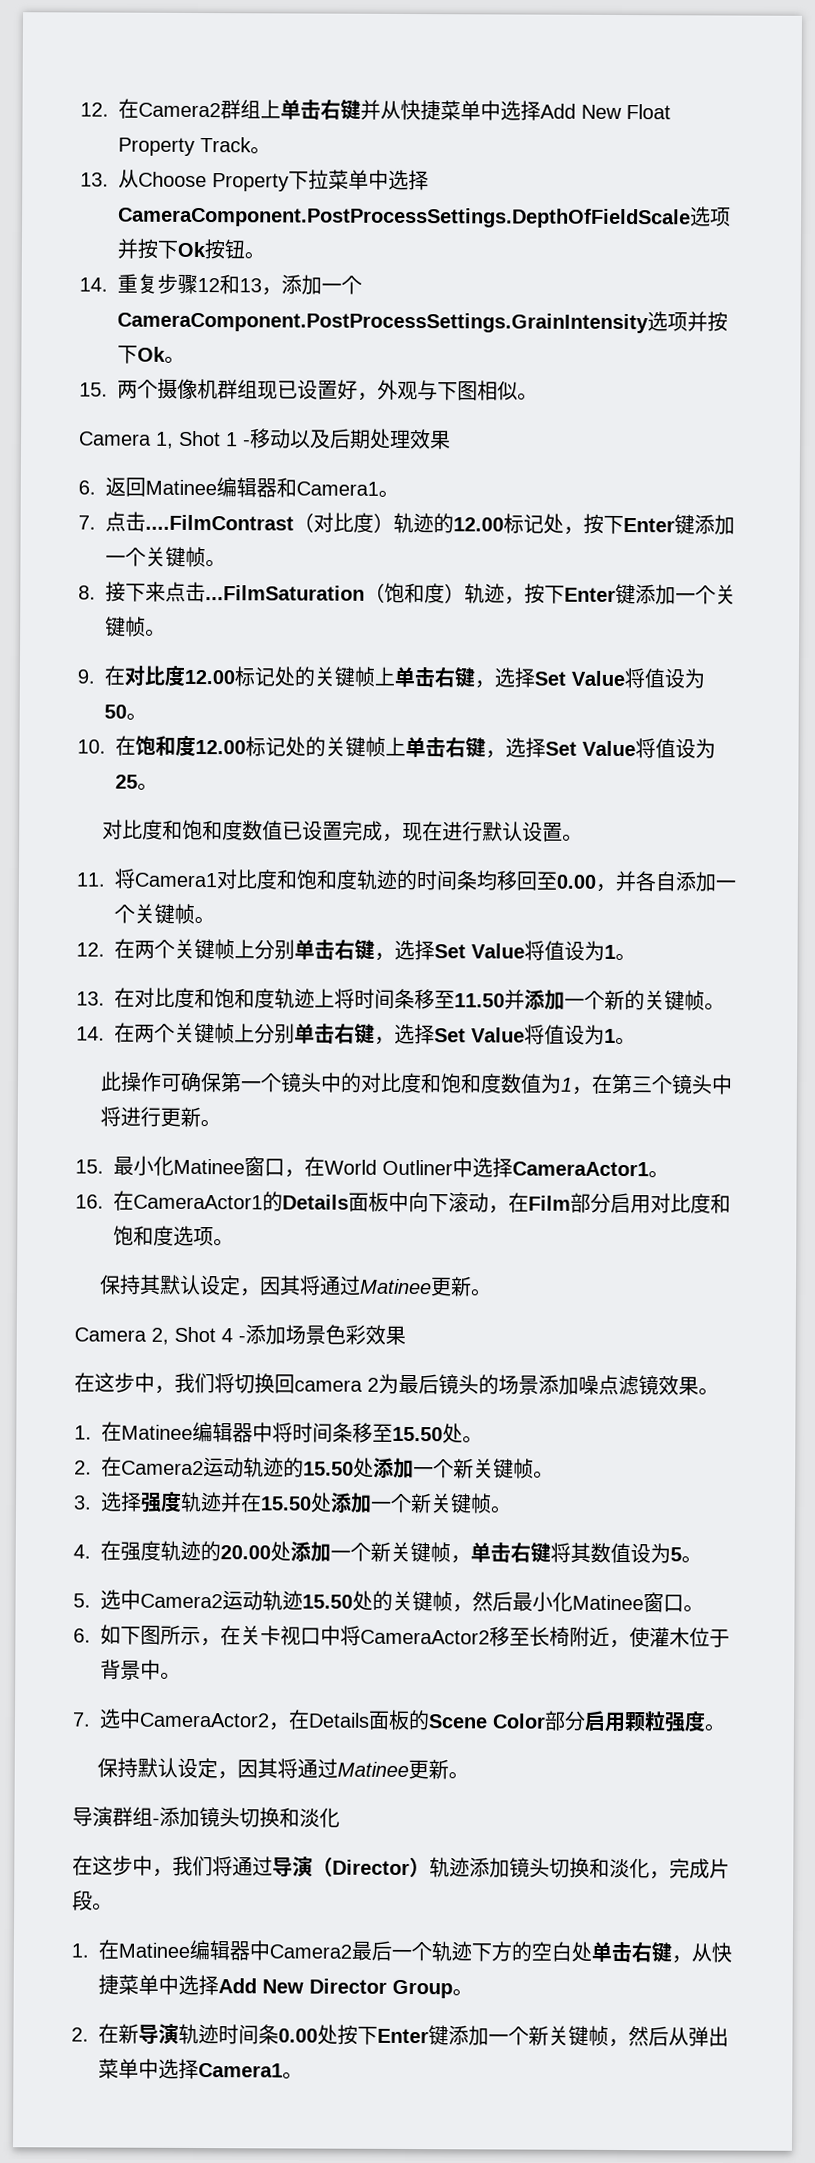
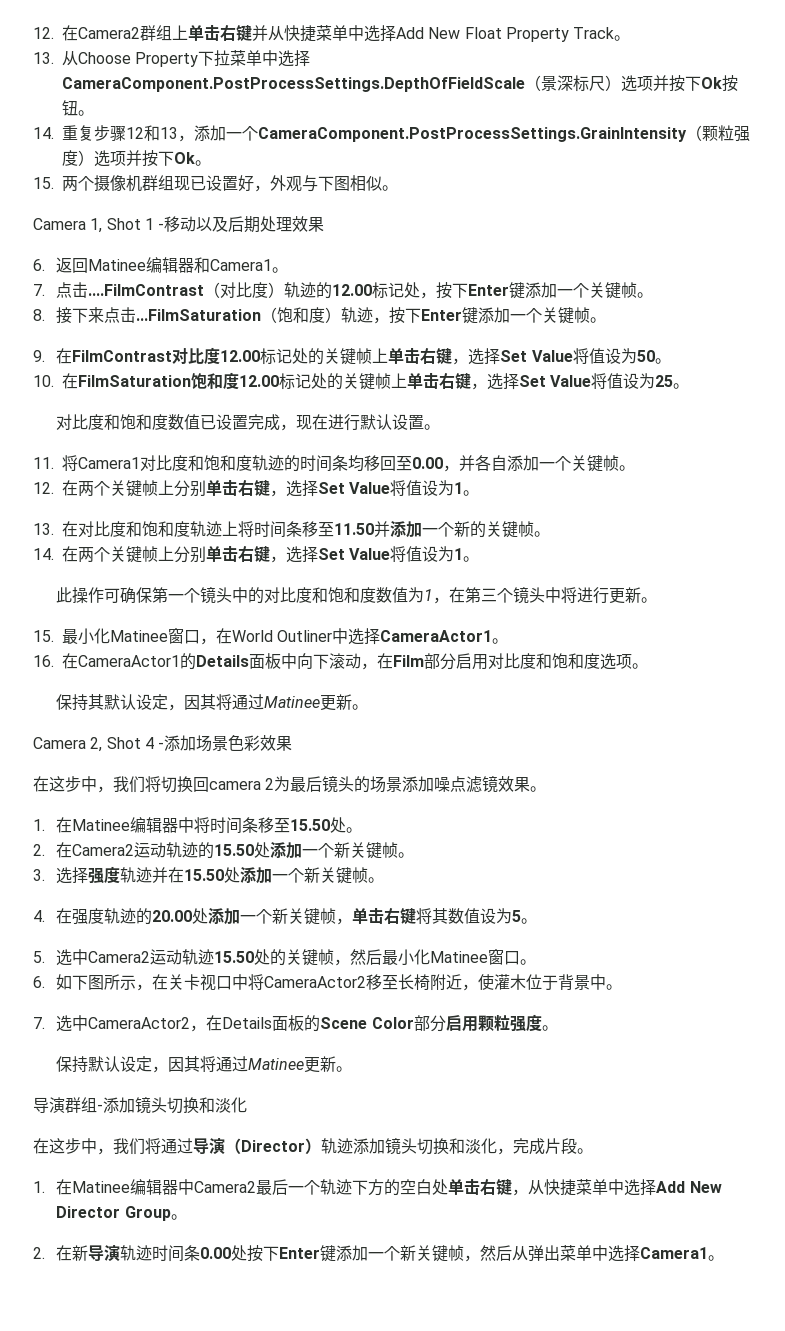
(691, 217) none -> [525,75,621,92] （景深标尺）
(649, 322) none -> [686,125,750,142] [62,150,94,166] （颗粒强度）
(125, 675) none -> [72,350,173,362] FilmContrast
(136, 745) none -> [78,375,191,387] FilmSaturation

